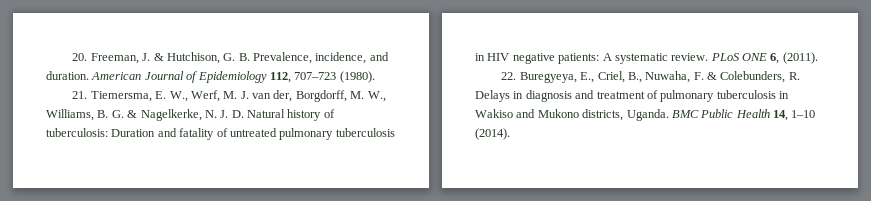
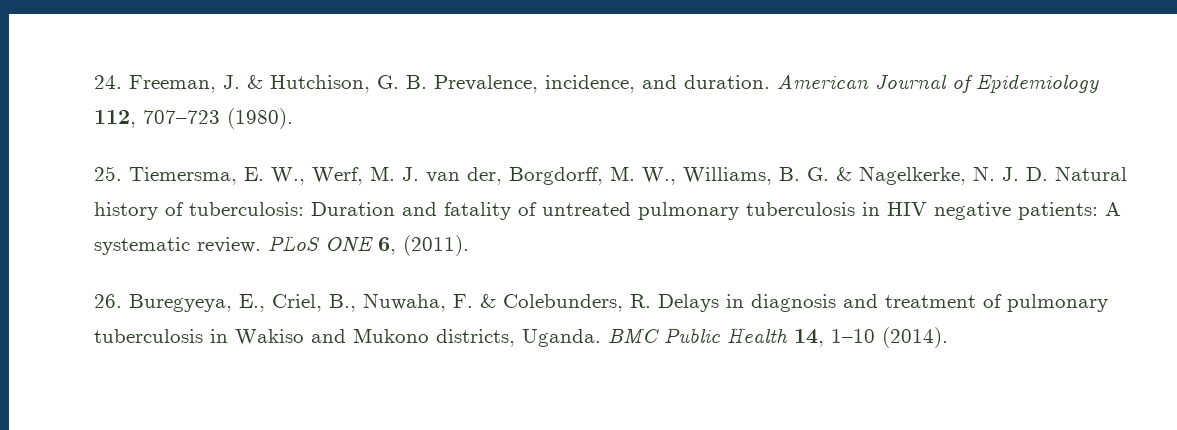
[72,53,88,61] 20. -> [94,75,122,89] 24.
[72,91,88,99] 21. -> [94,166,122,181] 25.
[501,72,517,80] 22. -> [94,294,122,308] 26.

